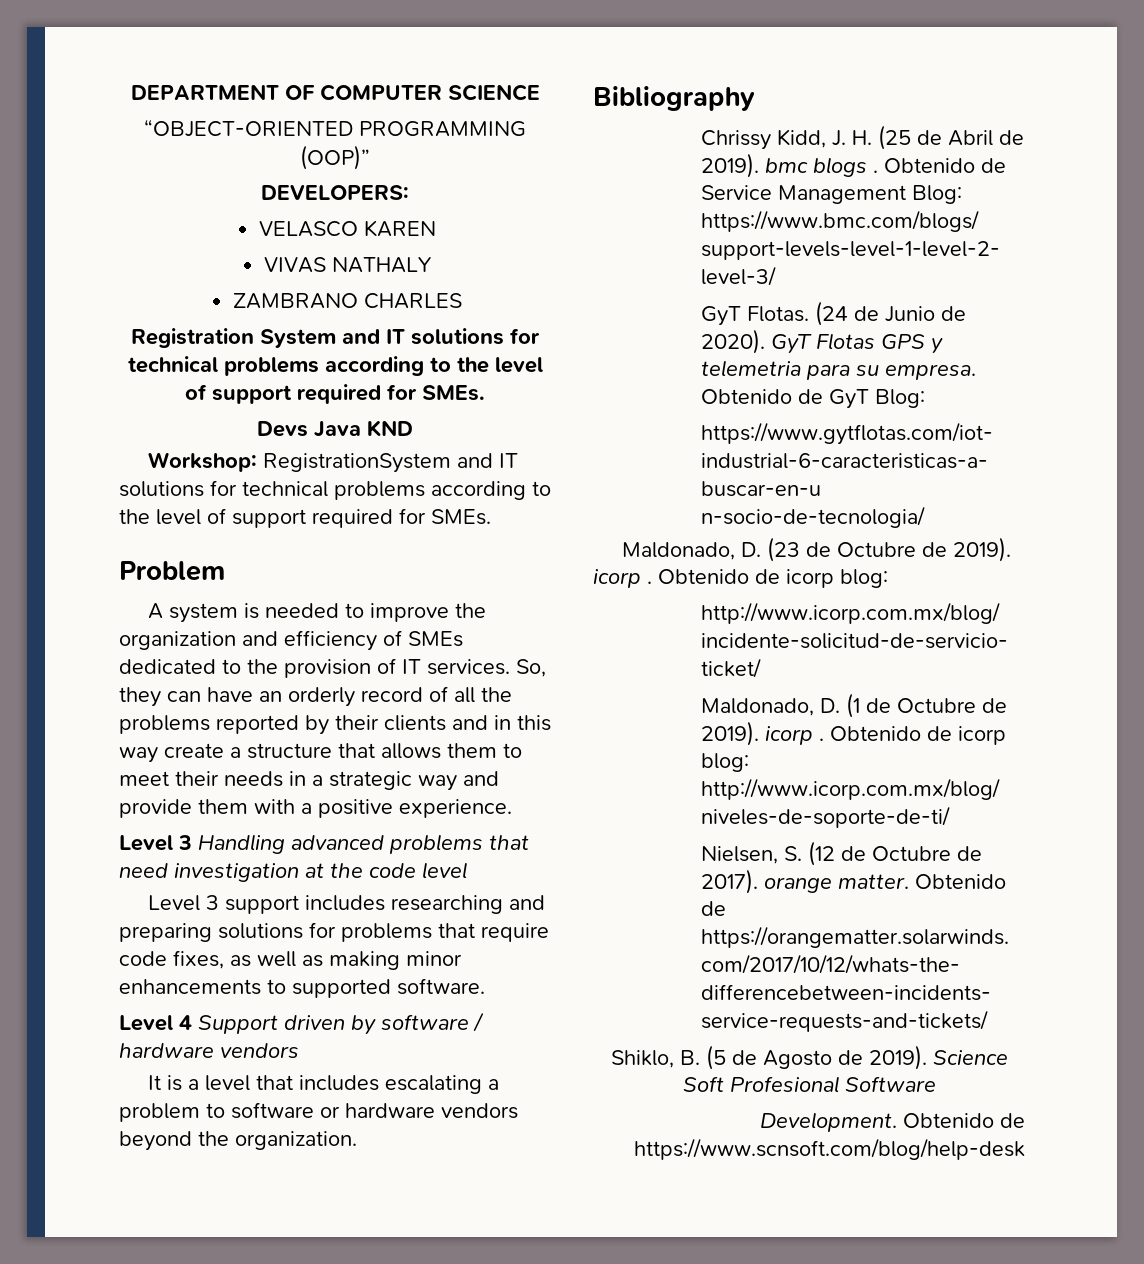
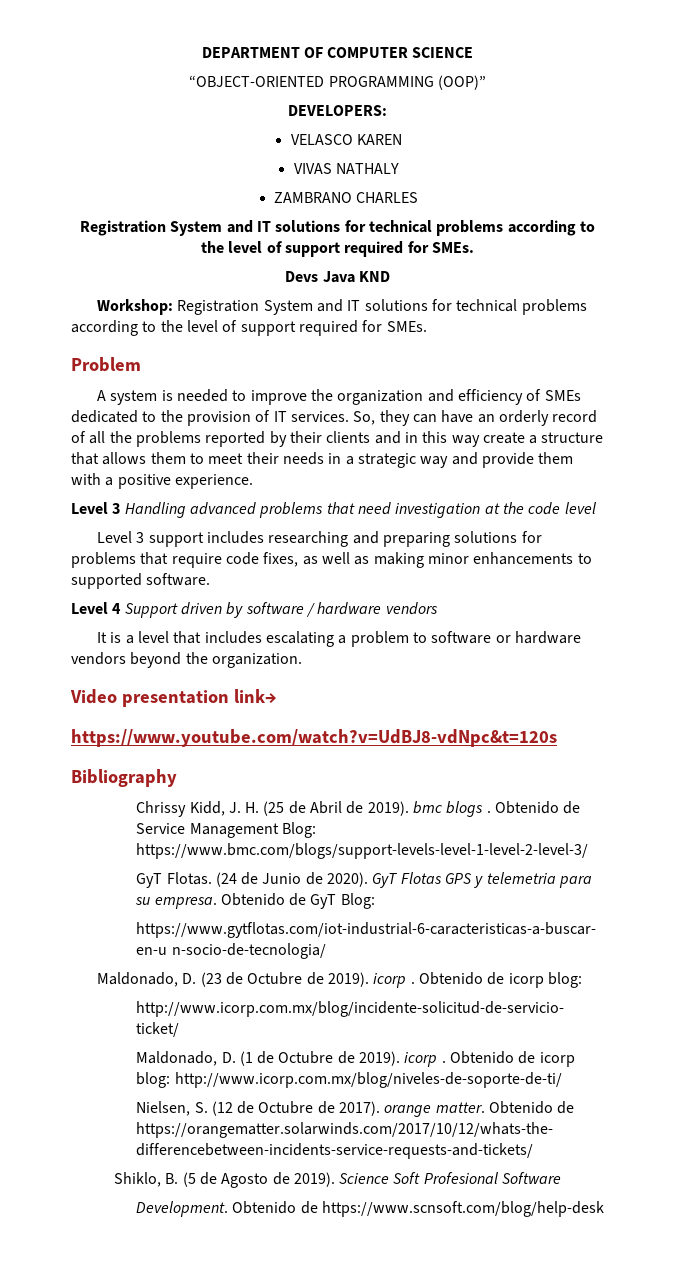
[262,453,451,473] RegistrationSystem -> [177,300,313,315] Registration System
(357, 1140) none -> [70,689,276,707] [71,729,557,747] // Video presentation link→ // https://www.youtube.com/watch?v=UdBJ8-vdNpc&t=120s

